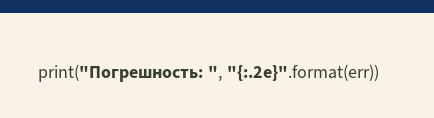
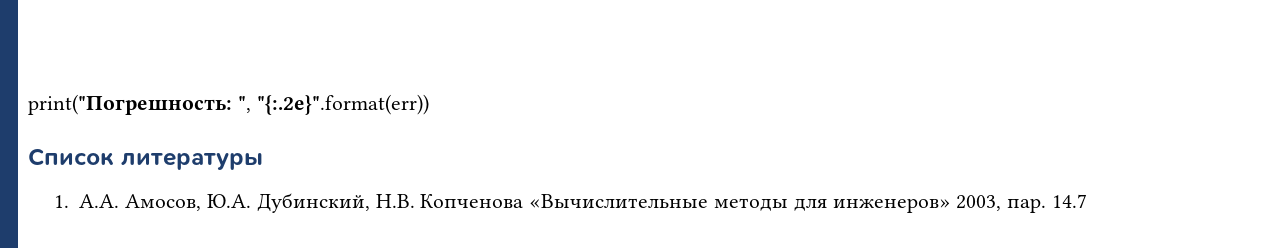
(379, 72) none -> [28,148,263,170] [53,193,1088,213] // Список литературы // 1. А.А. Амосов, Ю.А. Дубинский, Н.В. Копченова «Вычислительные методы для инженеров» 2003, пар. 14.7

